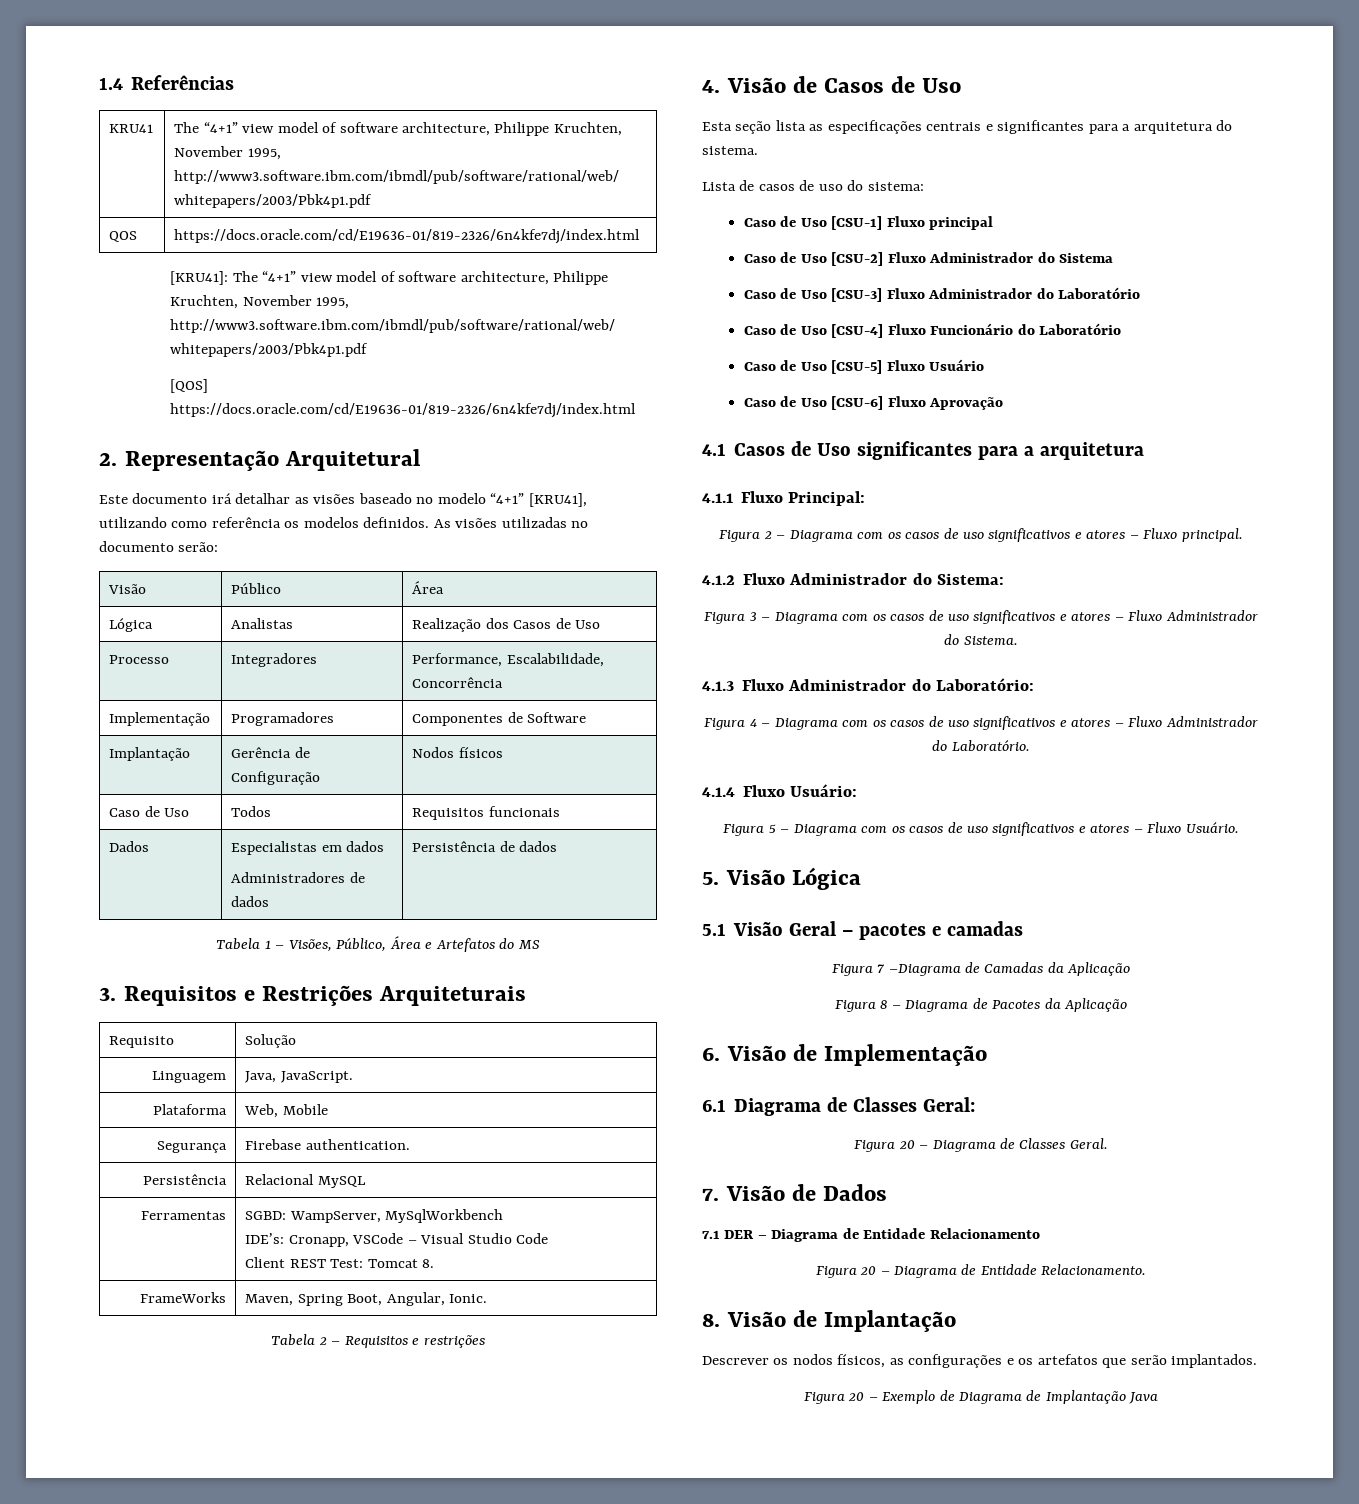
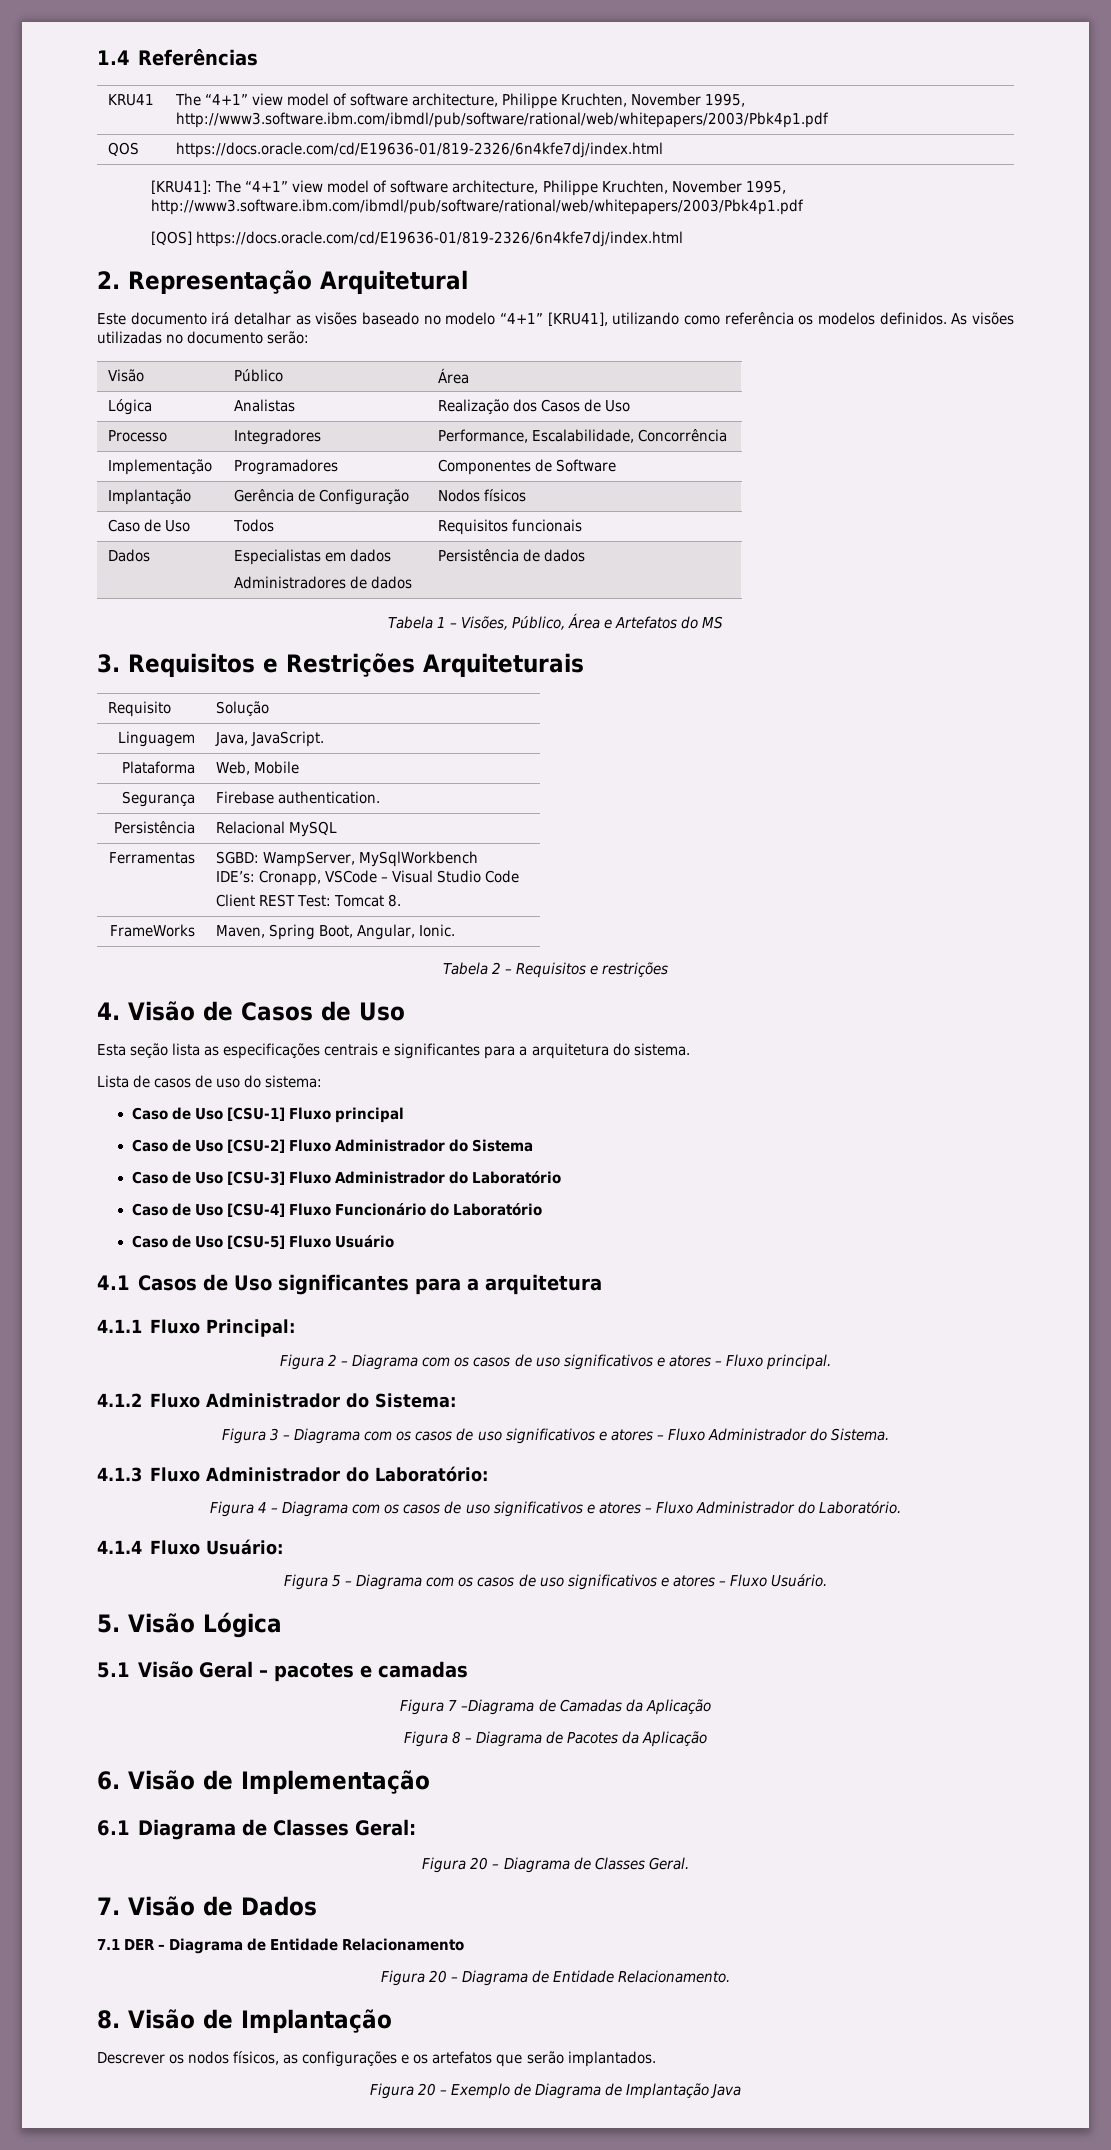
[743,396,1004,410] // Caso de Uso [CSU-6] Fluxo Aprovação -> (394, 1241) none

